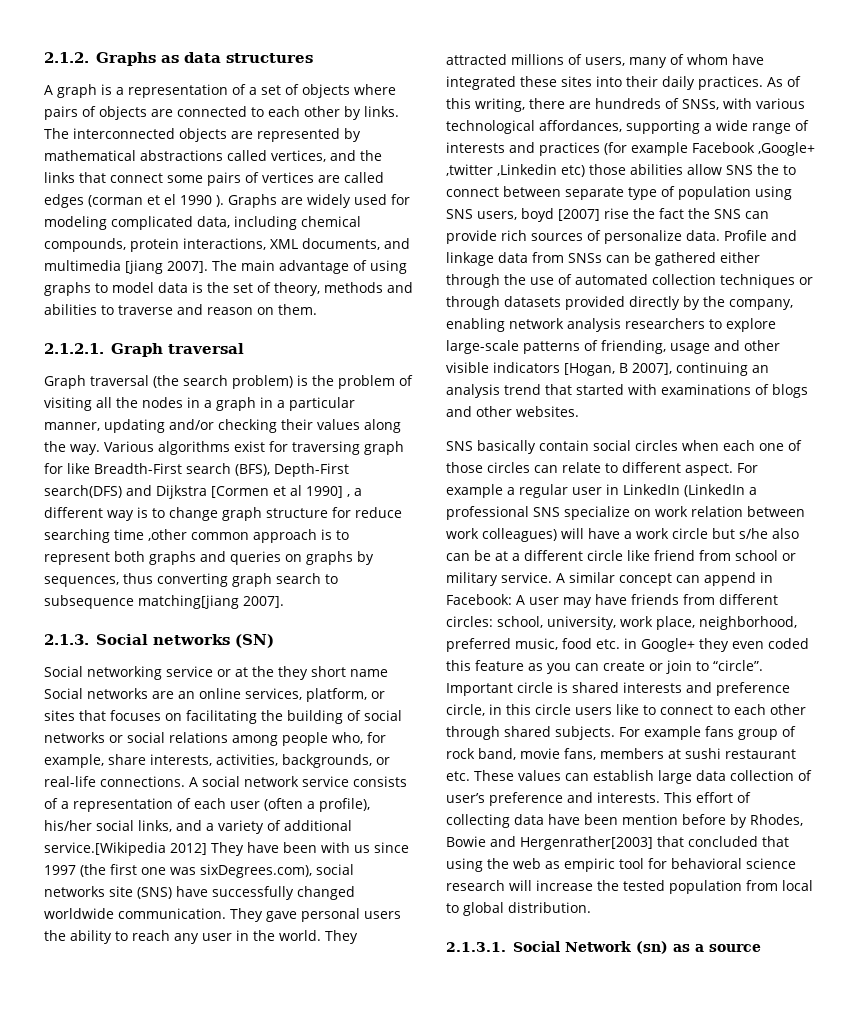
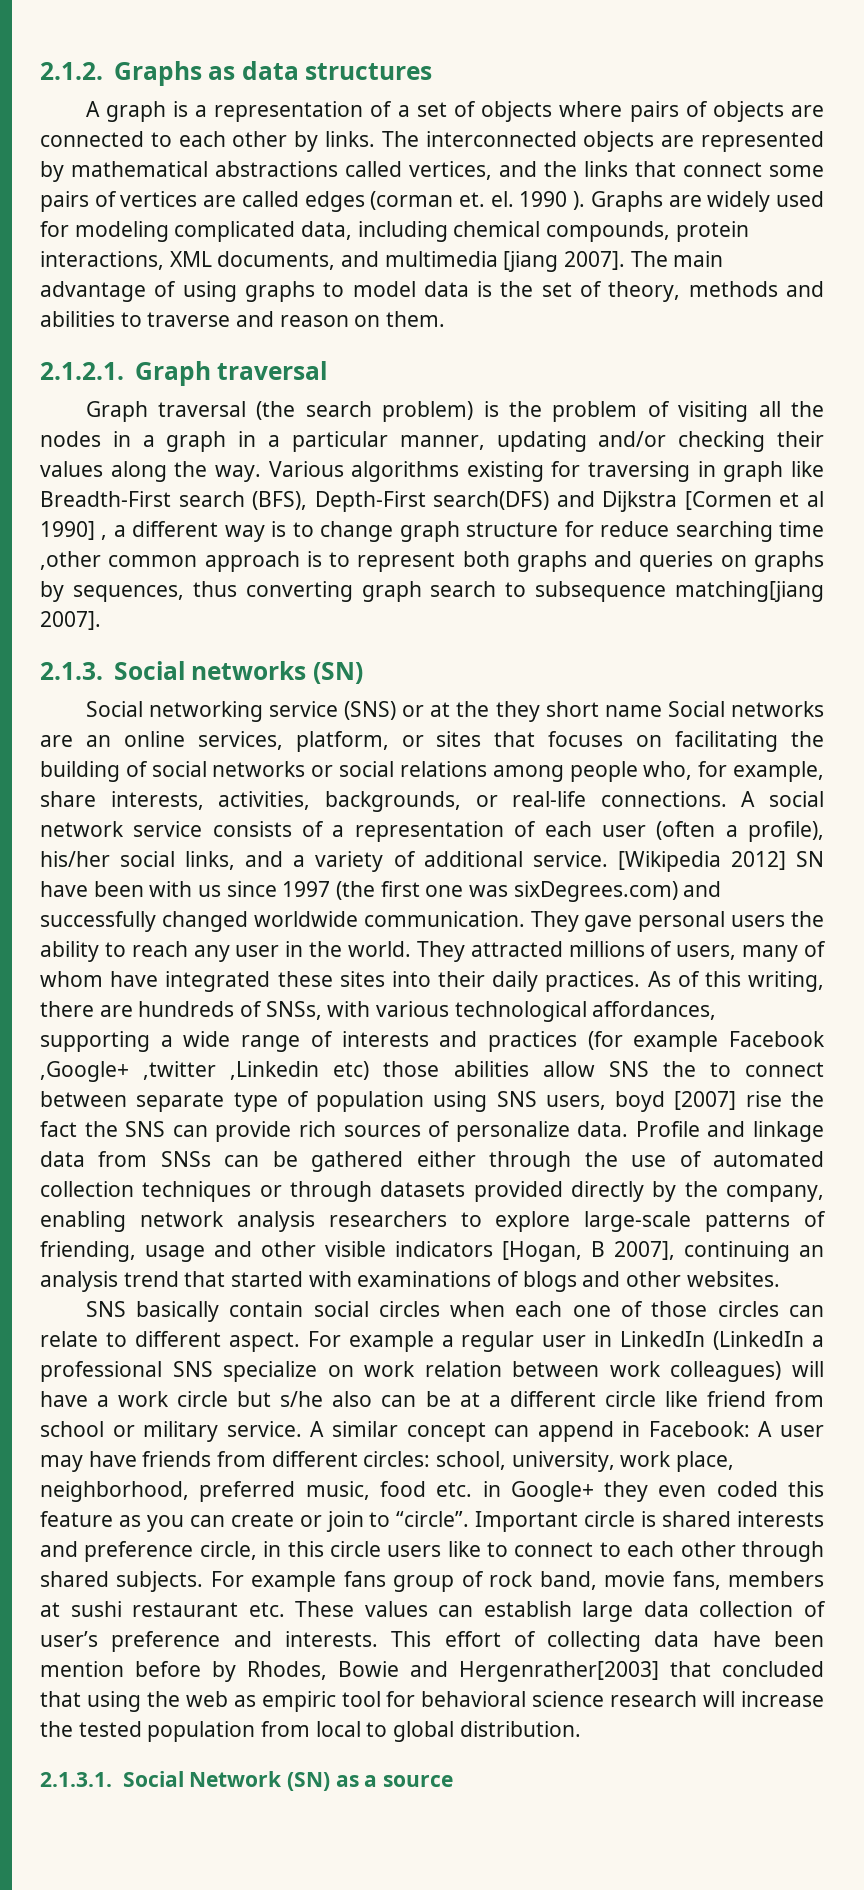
[147,194,176,205] et el -> [459,191,514,207] et. el.
[234,441,265,452] exist -> [466,461,544,482] existing
[364,441,404,455] [44,463,63,474] graph for -> [697,461,784,482] in graph
(213, 671) none -> [344,701,397,720] (SNS)
[44,842,244,856] service.[Wikipedia 2012] They -> [532,851,824,872] service. [Wikipedia 2012] SN
[200,864,354,878] [44,886,208,899] sixDegrees.com), social networks site (SNS) have -> [513,881,722,902] sixDegrees.com) and
[636,941,668,954] (sn) -> [286,1772,330,1791] (SN)

